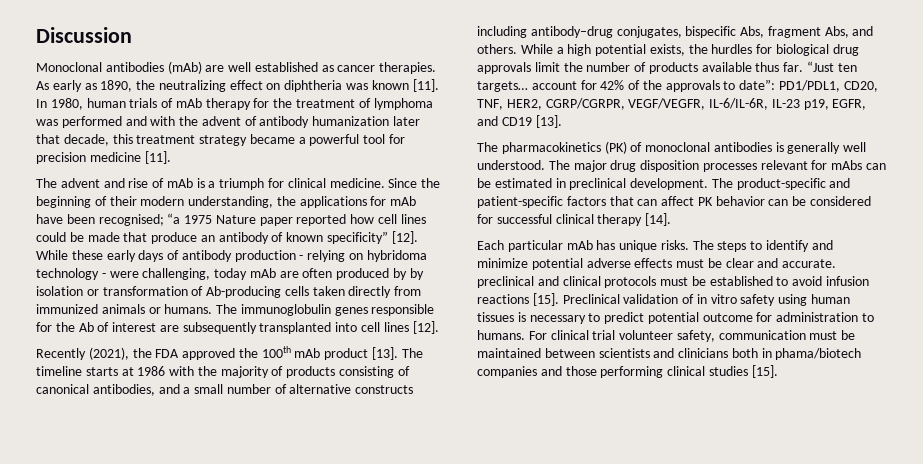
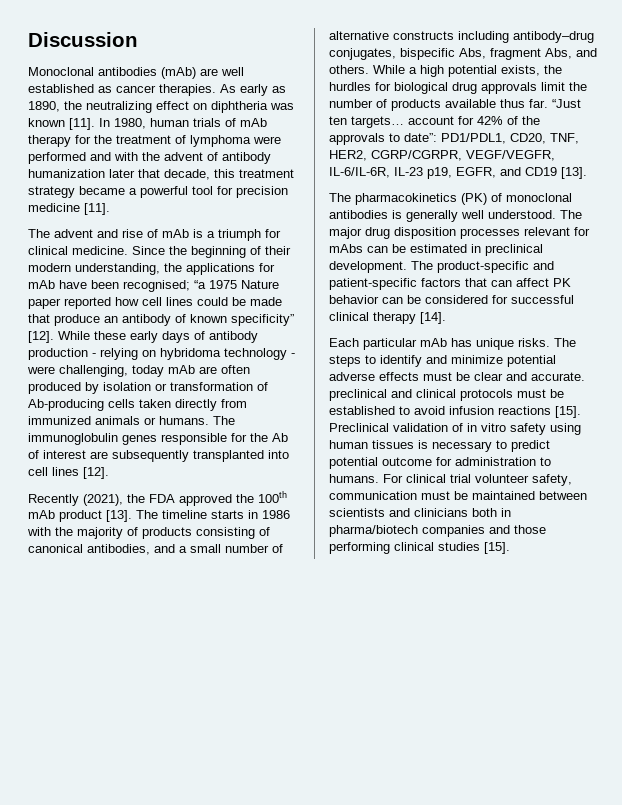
[36,119,58,126] was -> [253,136,281,144] were
[409,268,424,280] by -> (99, 388) none
[121,367,134,376] at -> [248,510,258,519] in
[775,348,862,360] phama/biotech -> [329,525,418,537] pharma/biotech

